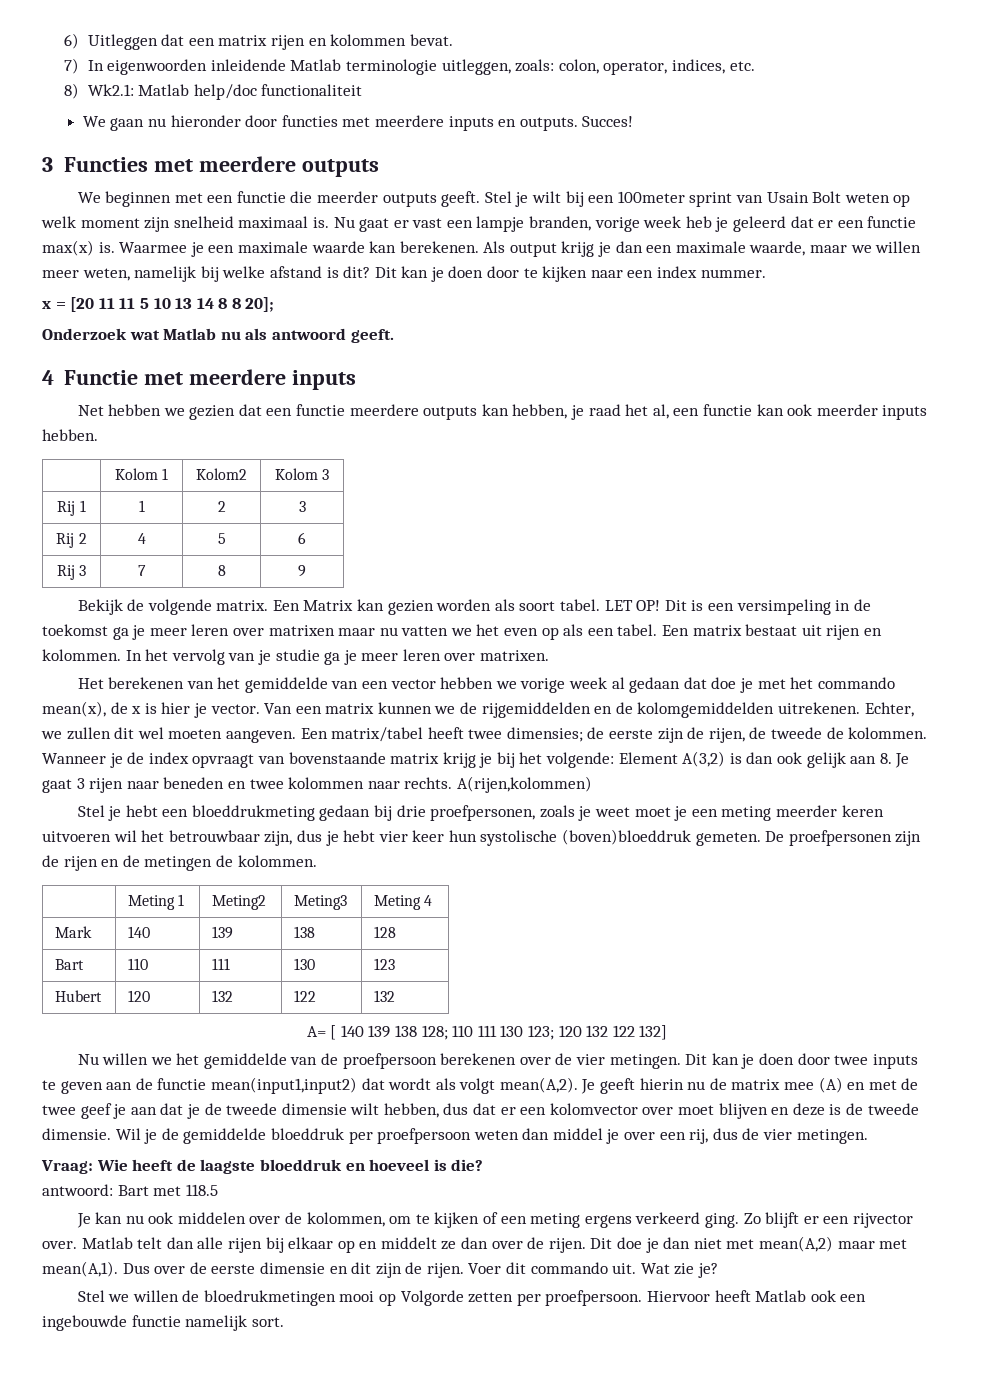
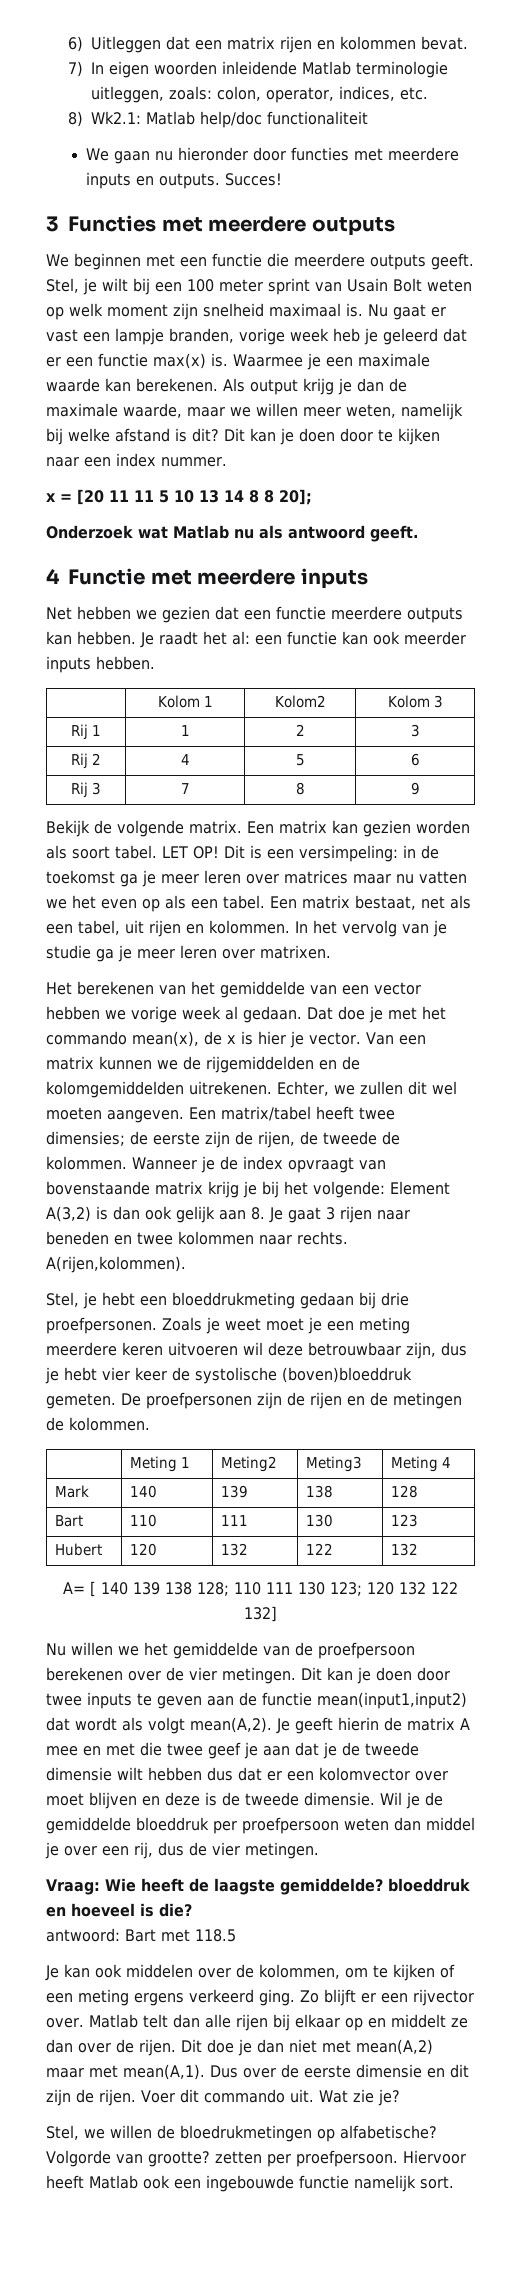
[107,59,208,75] eigenwoorden -> [109,61,218,78] eigen woorden
[317,191,379,203] meerder -> [293,253,365,267] meerdere
[484,191,512,203] Stel -> [46,278,79,293] Stel,
[617,191,685,203] 100meter -> [187,279,263,292] 100 meter
[646,245,673,253] een -> [389,378,407,392] de
[512,404,669,420] hebben, je raad het al, -> [77,631,250,648] hebben. Je raadt het al:
[303,600,354,611] Matrix -> [279,820,327,834] matrix
[736,599,831,615] versimpeling -> [299,845,398,862] versimpeling:
[268,625,335,636] matrixen -> [284,870,348,884] matrices
[745,624,798,636] bestaat -> [355,895,471,910] [46,920,120,935] bestaat, net als een tabel,
[629,677,707,693] gedaan dat -> [243,1006,333,1023] gedaan. Dat
[456,776,592,793] [77,805,105,817] A(rijen,kolommen) // Stel -> [46,1256,186,1273] [46,1292,79,1307] A(rijen,kolommen). // Stel,
[430,805,575,821] proefpersonen, zoals -> [46,1317,202,1334] proefpersonen. Zoals
[775,805,837,817] meerder -> [46,1342,117,1356] meerdere
[141,830,165,842] het -> [268,1342,303,1356] deze
[448,830,477,842] hun -> [172,1367,190,1381] de
[687,1081,706,1090] nu -> (379, 1724) none
[784,1077,843,1093] mee (A) -> [460,1718,470,1730] [46,1746,78,1756] A mee
[901,1078,919,1090] de -> [140,1742,162,1756] die
[383,1103,439,1118] hebben, -> [148,1767,202,1781] hebben
(256, 1166) none -> [280,1878,383,1895] gemiddelde?
[125,1215,144,1224] nu -> (90, 1971) none
[77,1290,105,1302] Stel -> [46,2125,79,2140] Stel,
[339,1290,464,1306] mooi op Volgorde -> [317,2125,437,2142] [46,2150,210,2167] op alfabetische? Volgorde van grootte?

